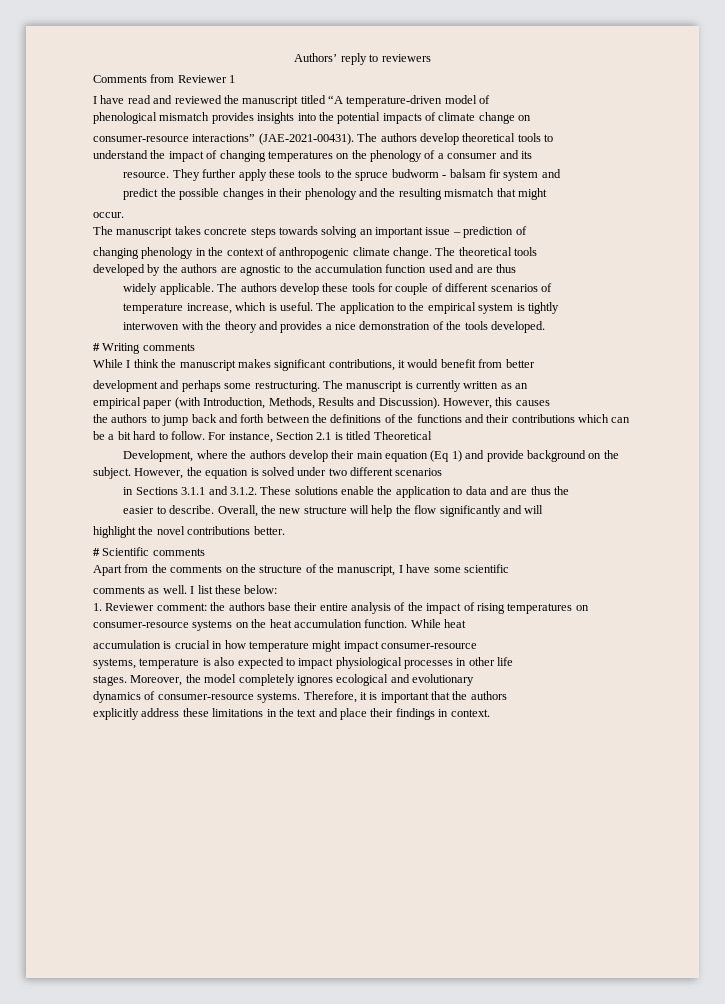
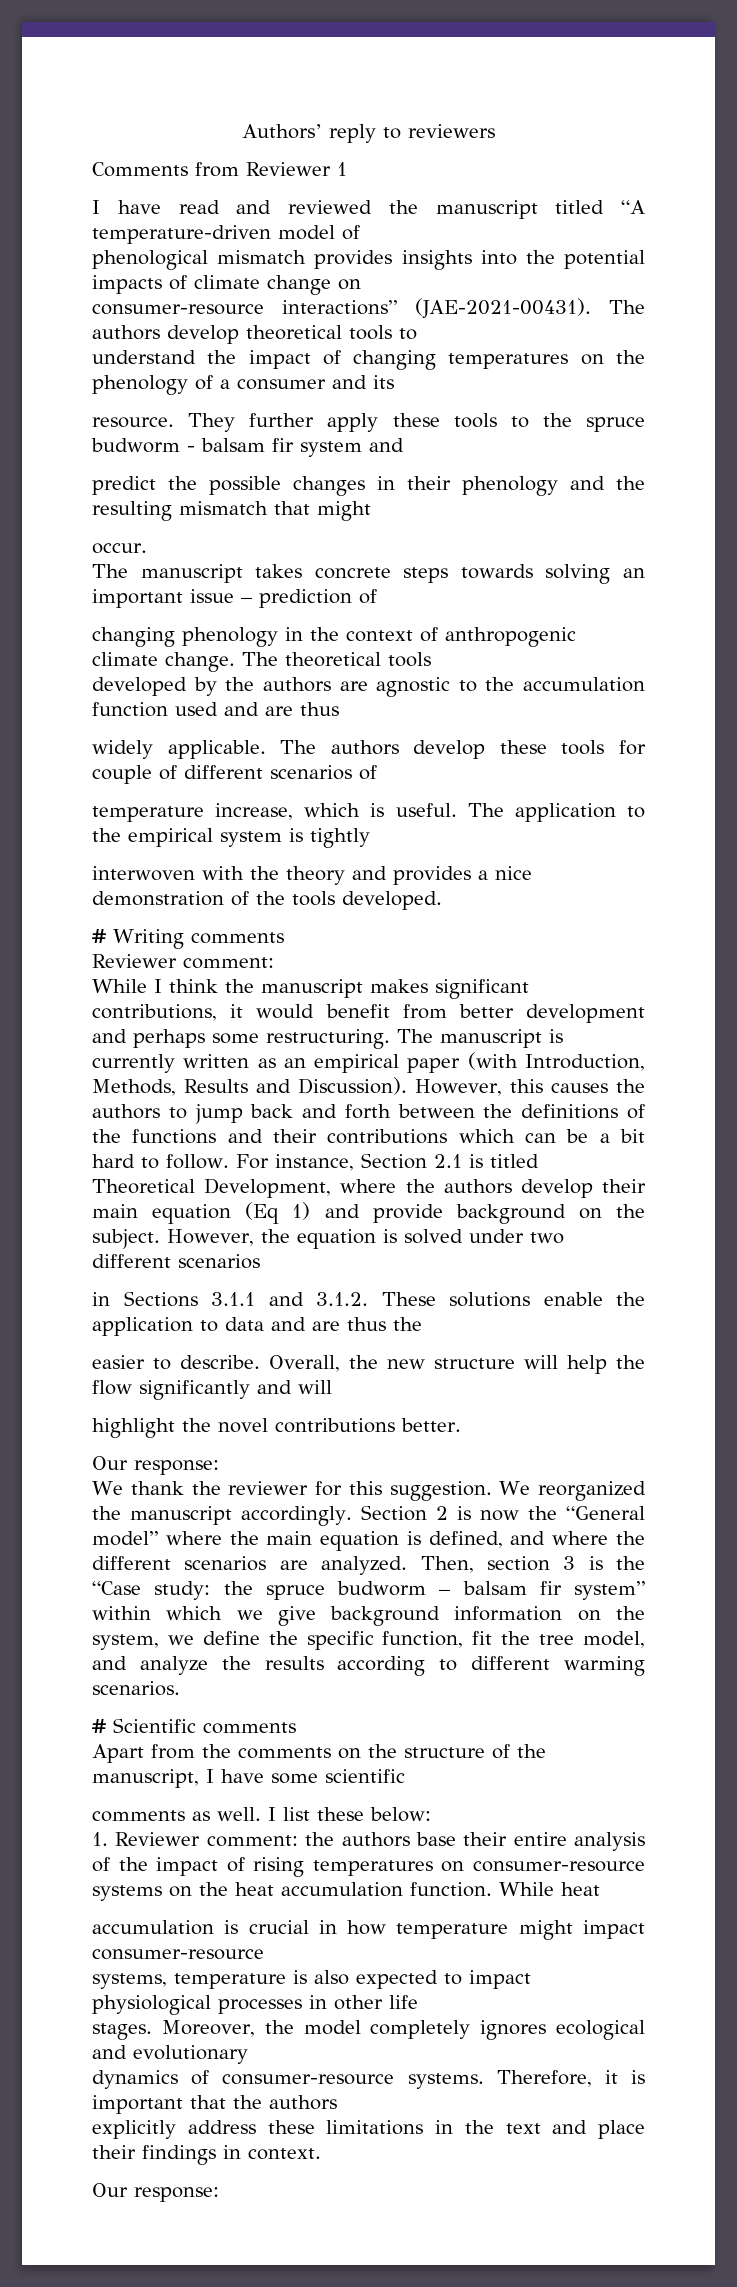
(195, 347) none -> [92,954,274,969] // Reviewer comment:
(535, 363) // -> (514, 1011) none
(529, 386) // -> (306, 1063) none
(550, 403) // -> (608, 1088) none
(432, 435) // -> (195, 1186) none
(285, 530) none -> [92,1456,219,1475] [92,1481,646,1501] [92,1505,645,1526] [92,1531,645,1551] [92,1556,645,1575] [92,1581,645,1600] [92,1606,645,1626] [92,1631,646,1650] [92,1656,645,1676] [92,1681,180,1696] // Our response: // We thank the reviewer for this suggestion. We reorganized the manuscript accordingly. Section 2 is now the “General model” where the main equation is defined, and where the different scenarios are analyzed. Then, section 3 is the “Case study: the spruce budworm – balsam fir system” within which we give background information on the system, we define the specific function, fit the tree model, and analyze the results according to different warming scenarios.
(490, 713) none -> [92,2183,219,2202] // Our response:

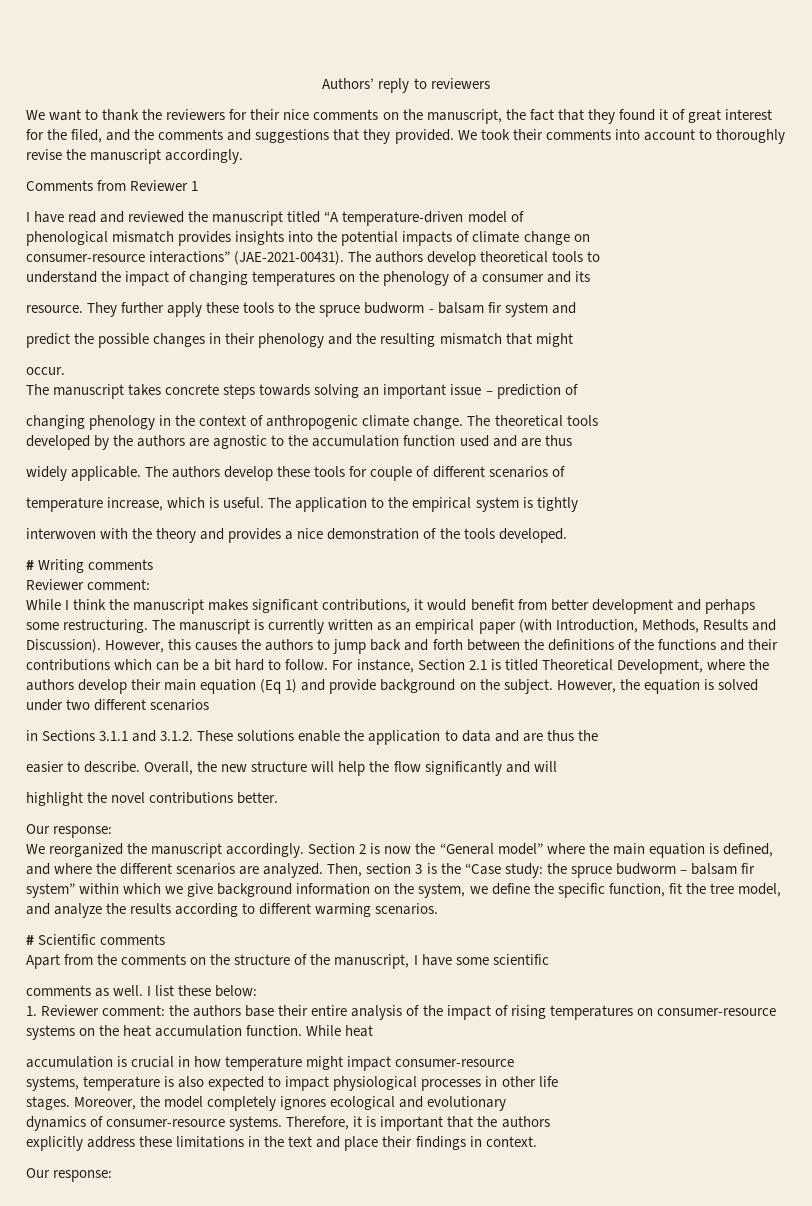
(495, 131) none -> [26,109,773,124] [26,129,785,144] [26,149,244,164] // We want to thank the reviewers for their nice comments on the manuscript, the fact that they found it of great interest for the filed, and the comments and suggestions that they provided. We took their comments into account to thoroughly revise the manuscript accordingly.
[130,1481,531,1501] thank the reviewer for this suggestion. We -> (45, 849) none

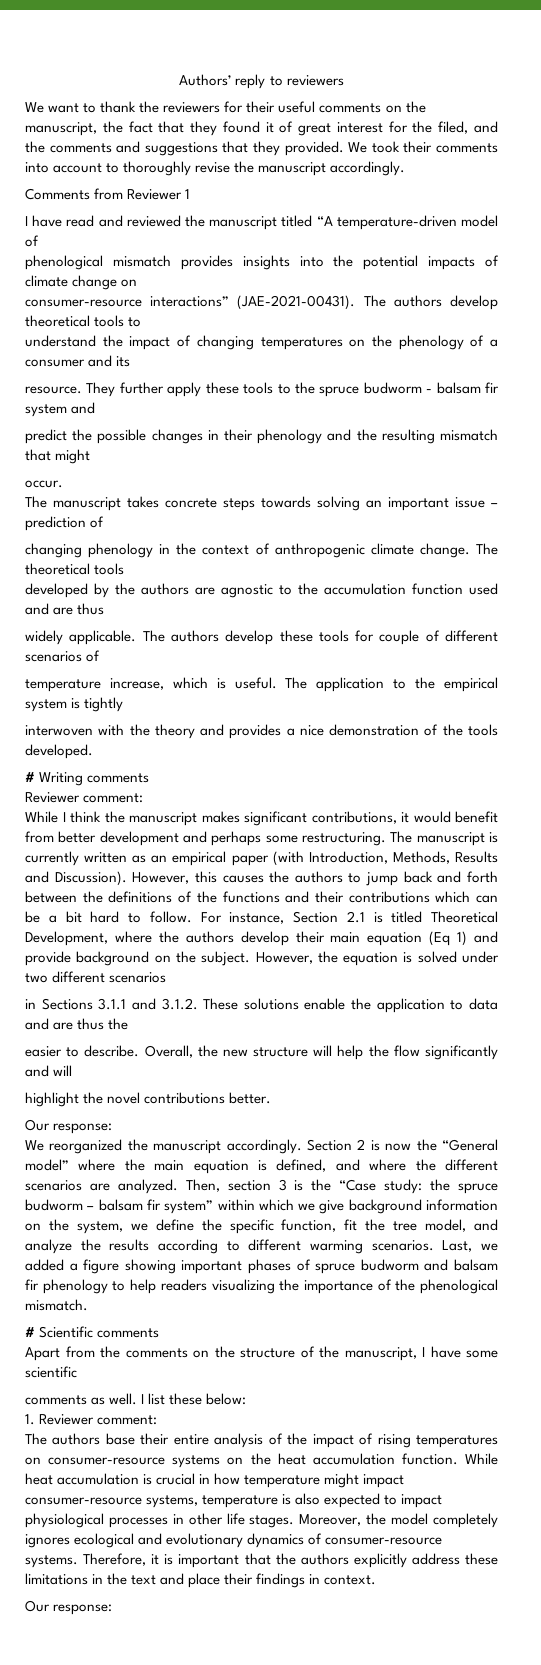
[283,109,310,120] nice -> [278,101,316,113] useful
(439, 909) none -> [442,1240,499,1252] [25,1259,499,1274] [25,1279,498,1294] [25,1299,88,1311] Last, we added a figure showing important phases of spruce budworm and balsam fir phenology to help readers visualizing the importance of the phenological mismatch.
[169,1005,190,1016] the -> [25,1433,47,1445] // The
(374, 1031) // -> (53, 1479) none
(515, 1063) // -> (142, 1501) none
(558, 1081) // -> (245, 1519) none
(507, 1103) // -> (244, 1540) none
(550, 1122) // -> (349, 1559) none

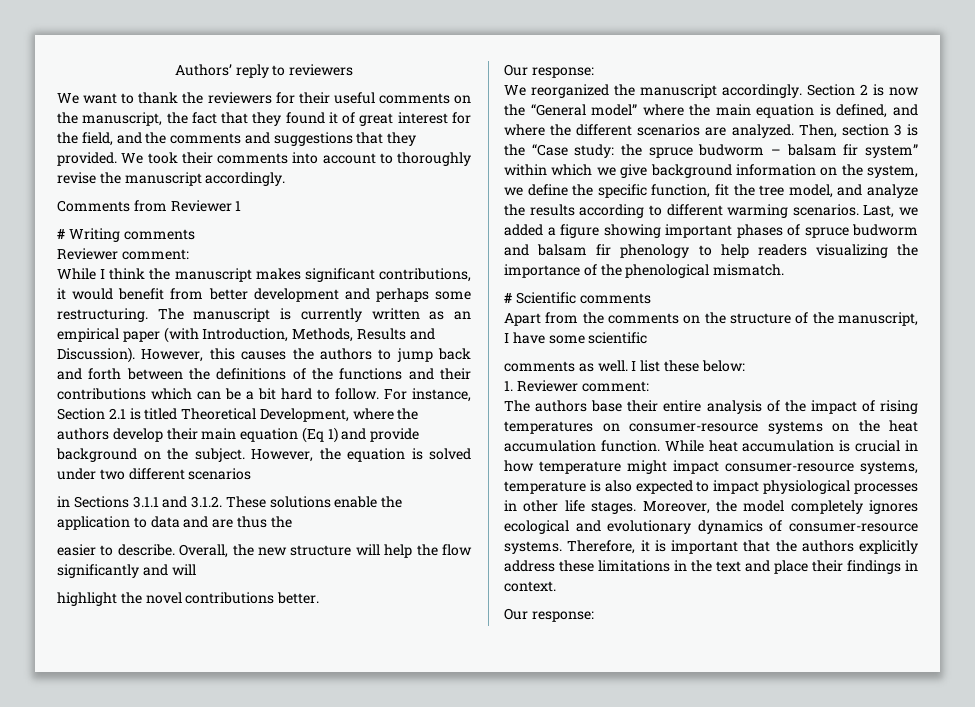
[438,121,469,134] filed, -> [81,132,113,146] field,
[25,215,498,230] [25,235,39,247] [25,255,499,270] [25,275,138,290] [25,295,498,310] [25,315,142,327] [25,335,498,350] [25,355,131,367] [25,382,500,397] [25,402,96,417] [25,429,498,444] [25,449,91,464] [25,480,63,488] [25,496,498,511] [25,516,105,531] [25,543,498,558] [25,563,125,575] [25,583,498,598] [25,603,105,615] [25,630,499,645] [25,650,101,662] [25,677,499,692] [25,697,124,712] [25,724,498,739] [25,744,93,759] // I have read and reviewed the manuscript titled “A temperature-driven model of // phenological mismatch provides insights into the potential impacts of climate change on // consumer-resource interactions” (JAE-2021-00431). The authors develop theoretical tools to // understand the impact of changing temperatures on the phenology of a consumer and its // resource. They further apply these tools to the spruce budworm - balsam fir system and // predict the possible changes in their phenology and the resulting mismatch that might // occur. // The manuscript takes concrete steps towards solving an important issue – prediction of // changing phenology in the context of anthropogenic climate change. The theoretical tools // developed by the authors are agnostic to the accumulation function used and are thus // widely applicable. The authors develop these tools for couple of different scenarios of // temperature increase, which is useful. The application to the empirical system is tightly // interwoven with the theory and provides a nice demonstration of the tools developed. -> (242, 206) none

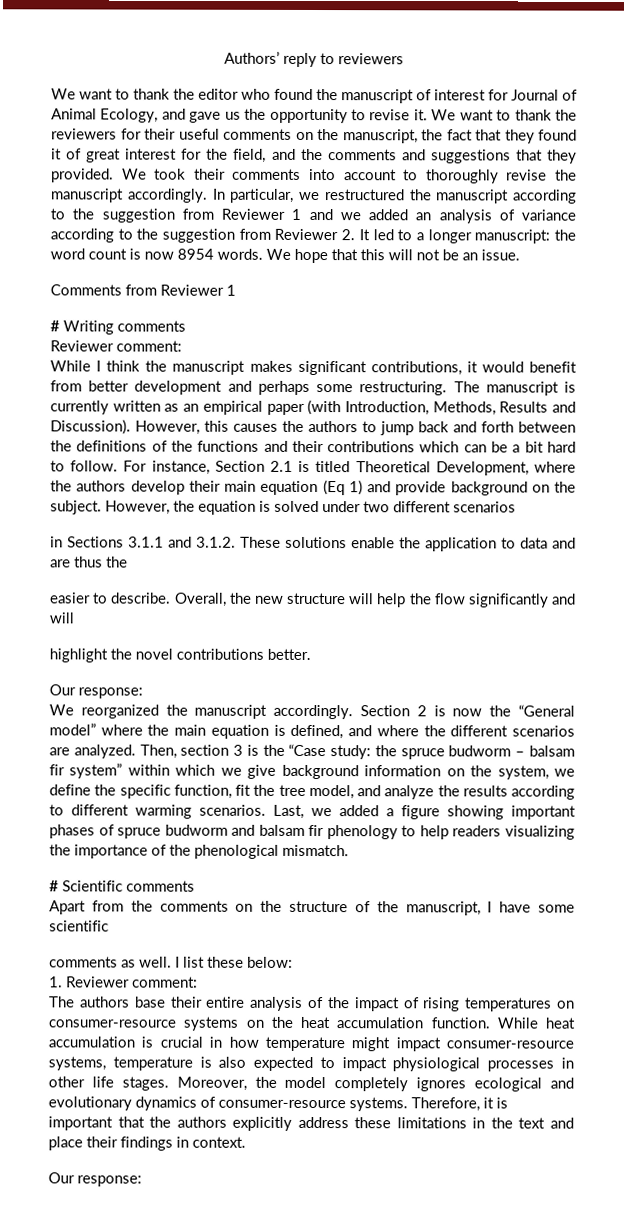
(204, 98) none -> [198,88,578,104] [51,108,578,124] editor who found the manuscript of interest for Journal of Animal Ecology, and gave us the opportunity to revise it. We want to thank the
(286, 179) none -> [211,188,577,204] [50,208,576,224] [50,228,576,244] [50,248,520,264] In particular, we restructured the manuscript according to the suggestion from Reviewer 1 and we added an analysis of variance according to the suggestion from Reviewer 2. It led to a longer manuscript: the word count is now 8954 words. We hope that this will not be an issue.

